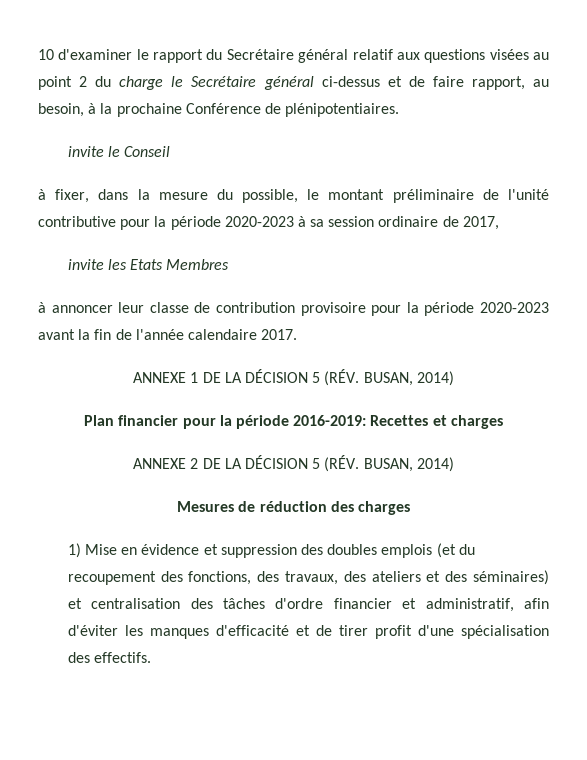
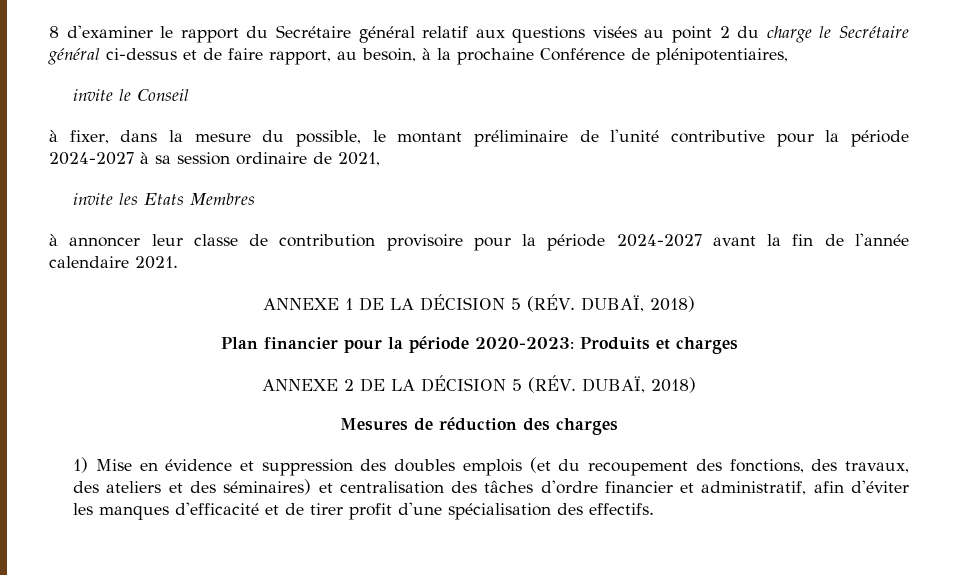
[38,49,54,60] 10 -> [49,26,59,38] 8
[285,103,400,117] plénipotentiaires. -> [656,48,788,65] plénipotentiaires,
[224,216,294,227] 2020-2023 -> [49,152,134,165] 2024-2027
[462,216,499,230] 2017, -> [338,152,380,166] 2021,
[480,302,550,313] 2020-2023 -> [616,234,702,247] 2024-2027
[261,329,298,340] 2017. -> [135,256,178,269] 2021.
[363,371,454,386] BUSAN, 2014) -> [581,295,696,312] DUBAÏ, 2018)
[293,415,429,426] 2016-2019: Recettes -> [474,337,650,350] 2020-2023: Produits
[363,457,454,472] BUSAN, 2014) -> [582,376,697,393] DUBAÏ, 2018)

